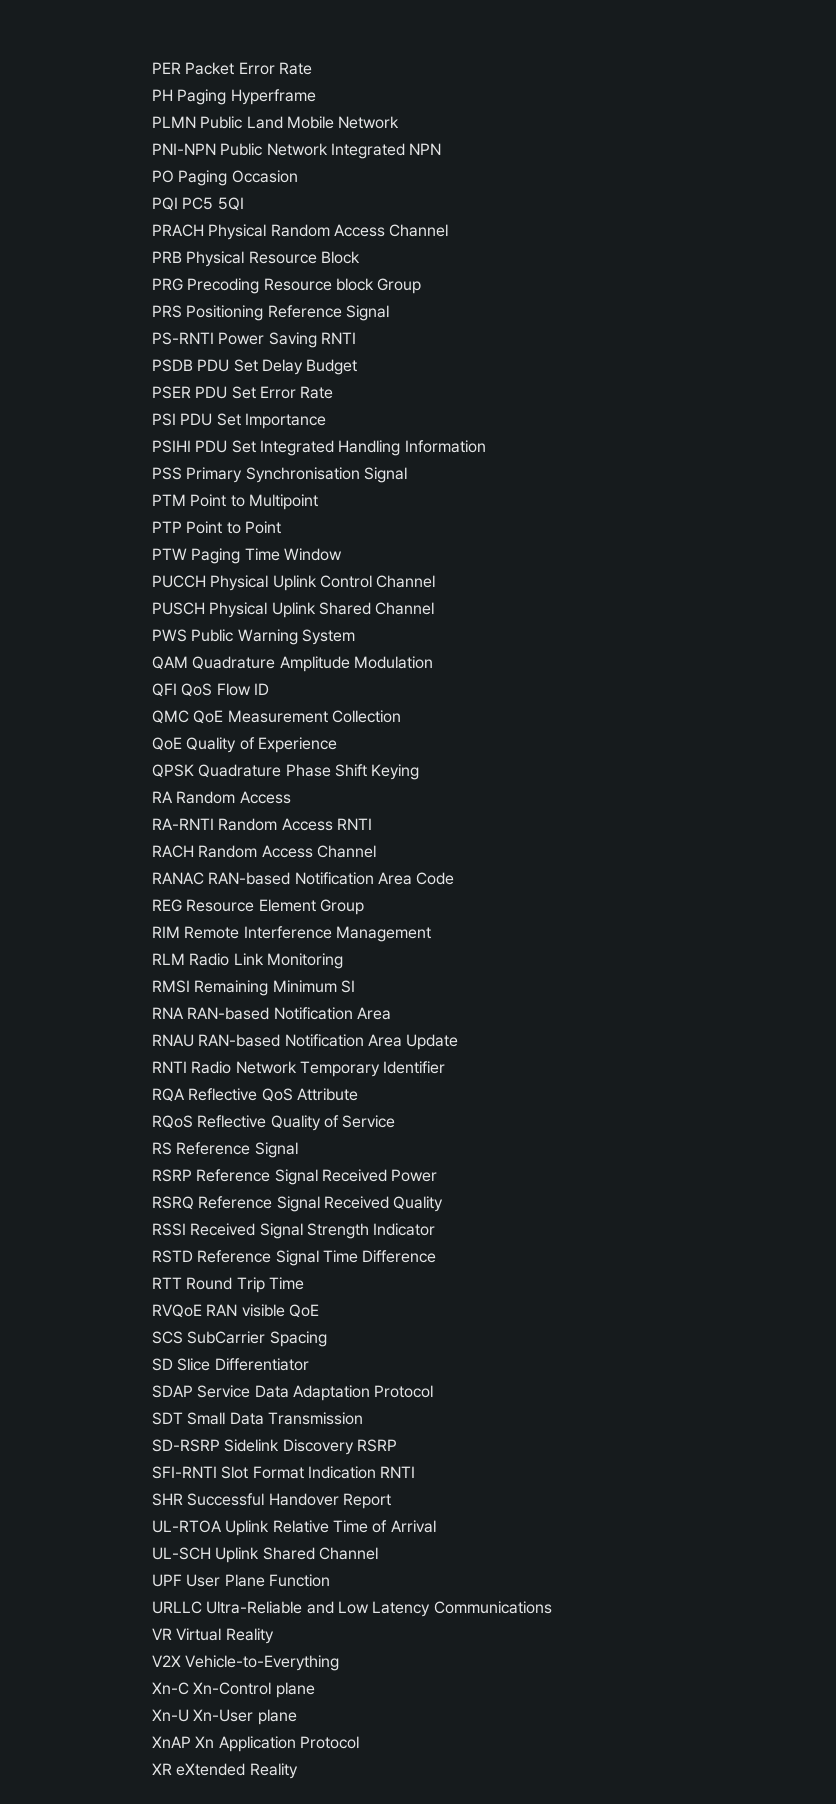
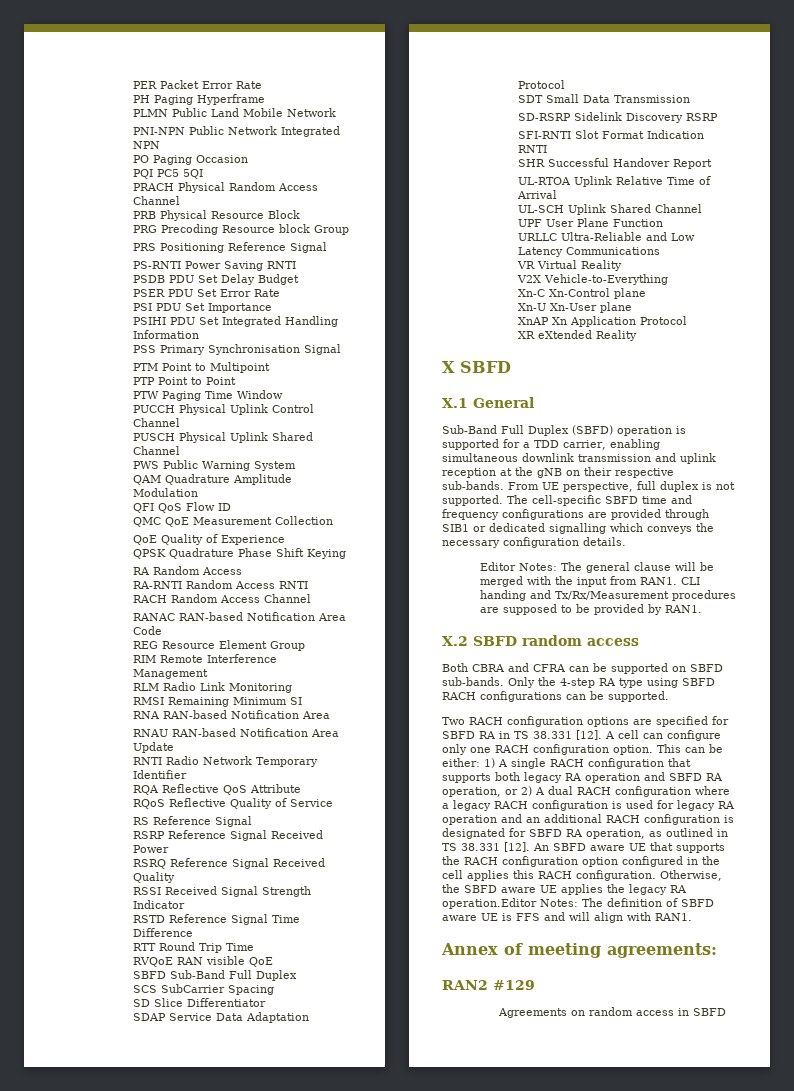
(320, 1311) none -> [133,970,298,981] // SBFD Sub-Band Full Duplex
(298, 1771) none -> [442,361,511,373] [442,397,534,408] [442,425,686,436] [442,439,660,450] [442,453,716,464] [442,467,674,478] [442,481,735,492] [442,495,692,506] [442,509,709,520] [442,523,714,534] [442,537,626,548] [480,562,715,573] [480,576,701,587] [480,590,737,601] [480,604,703,615] [442,635,639,646] [442,663,723,674] [442,677,715,688] [442,691,669,702] [442,716,729,727] [442,730,721,741] [442,744,723,755] [442,758,691,769] [442,772,723,783] [442,786,730,797] [442,800,735,811] [442,814,734,825] [442,828,728,839] [442,842,725,853] [442,856,720,867] [442,870,722,881] [442,884,687,895] [442,898,714,909] [442,912,692,923] [441,943,717,958] [442,980,535,990] [498,1007,727,1018] // X SBFD // X.1 General // Sub-Band Full Duplex (SBFD) operation is supported for a TDD carrier, enabling simultaneous downlink transmission and uplink reception at the gNB on their respective sub-bands. From UE perspective, full duplex is not supported. The cell-specific SBFD time and frequency configurations are provided through SIB1 or dedicated signalling which conveys the necessary configuration details. // Editor Notes: The general clause will be merged with the input from RAN1. CLI handing and Tx/Rx/Measurement procedures are supposed to be provided by RAN1. // X.2 SBFD random access // Both CBRA and CFRA can be supported on SBFD sub-bands. Only the 4-step RA type using SBFD RACH configurations can be supported. // Two RACH configuration options are specified for SBFD RA in TS 38.331 [12]. A cell can configure only one RACH configuration option. This can be either: 1) A single RACH configuration that supports both legacy RA operation and SBFD RA operation, or 2) A dual RACH configuration where a legacy RACH configuration is used for legacy RA operation and an additional RACH configuration is designated for SBFD RA operation, as outlined in TS 38.331 [12]. An SBFD aware UE that supports the RACH configuration option configured in the cell applies this RACH configuration. Otherwise, the SBFD aware UE applies the legacy RA operation.Editor Notes: The definition of SBFD aware UE is FFS and will align with RAN1. // Annex of meeting agreements: // RAN2 #129 // Agreements on random access in SBFD

